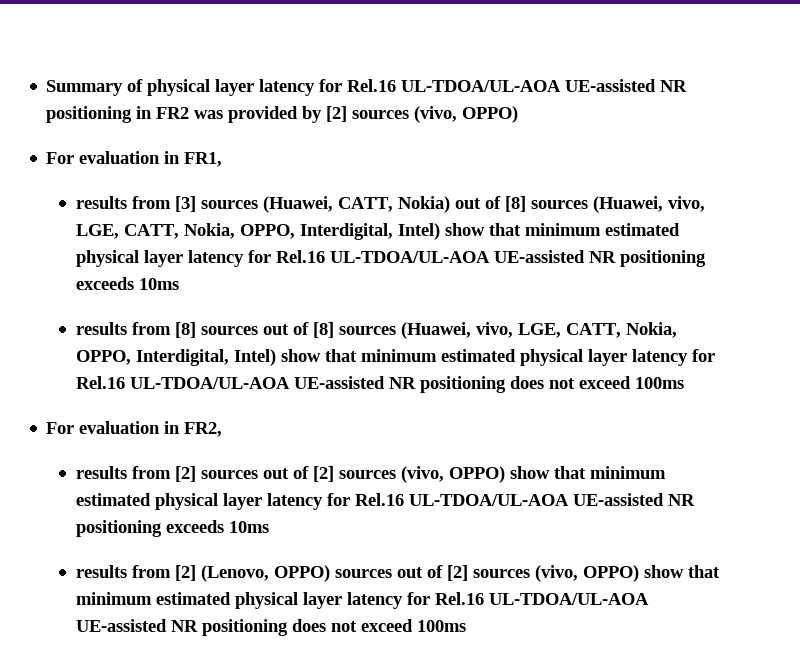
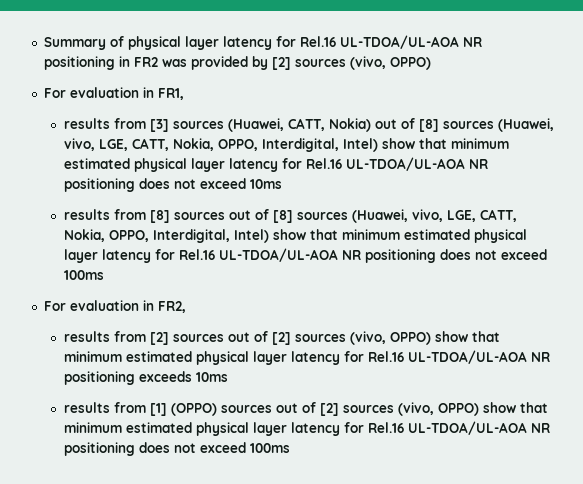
[565,79,657,92] UE-assisted -> (459, 42) none
[493,250,706,267] [75,277,134,290] UE-assisted NR positioning exceeds -> [468,159,488,169] [63,178,246,192] NR positioning does not exceed
[293,376,385,389] UE-assisted -> (338, 255) none
[572,493,695,506] [75,520,269,537] [75,565,330,582] UE-assisted NR positioning exceeds 10ms // results from [2] (Lenovo, OPPO) -> [530,352,550,362] [63,371,228,385] [63,402,217,416] NR positioning exceeds 10ms // results from [1] (OPPO)
[75,619,167,632] UE-assisted -> (527, 428) none

